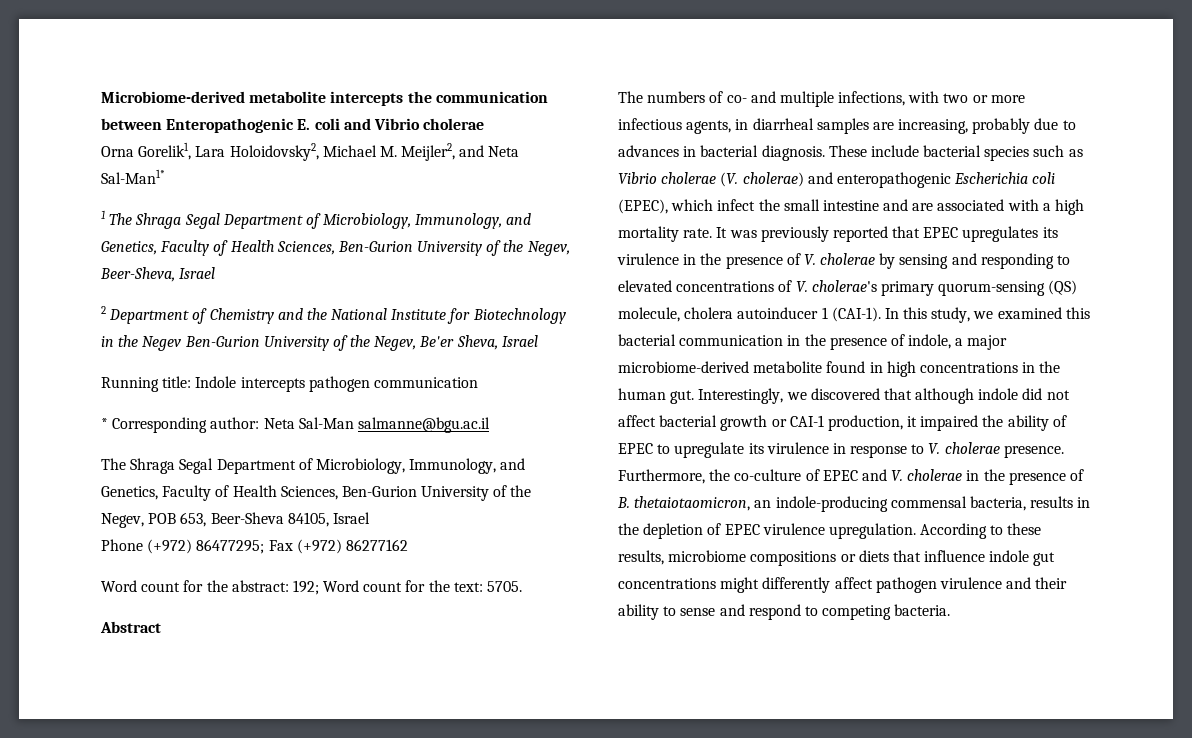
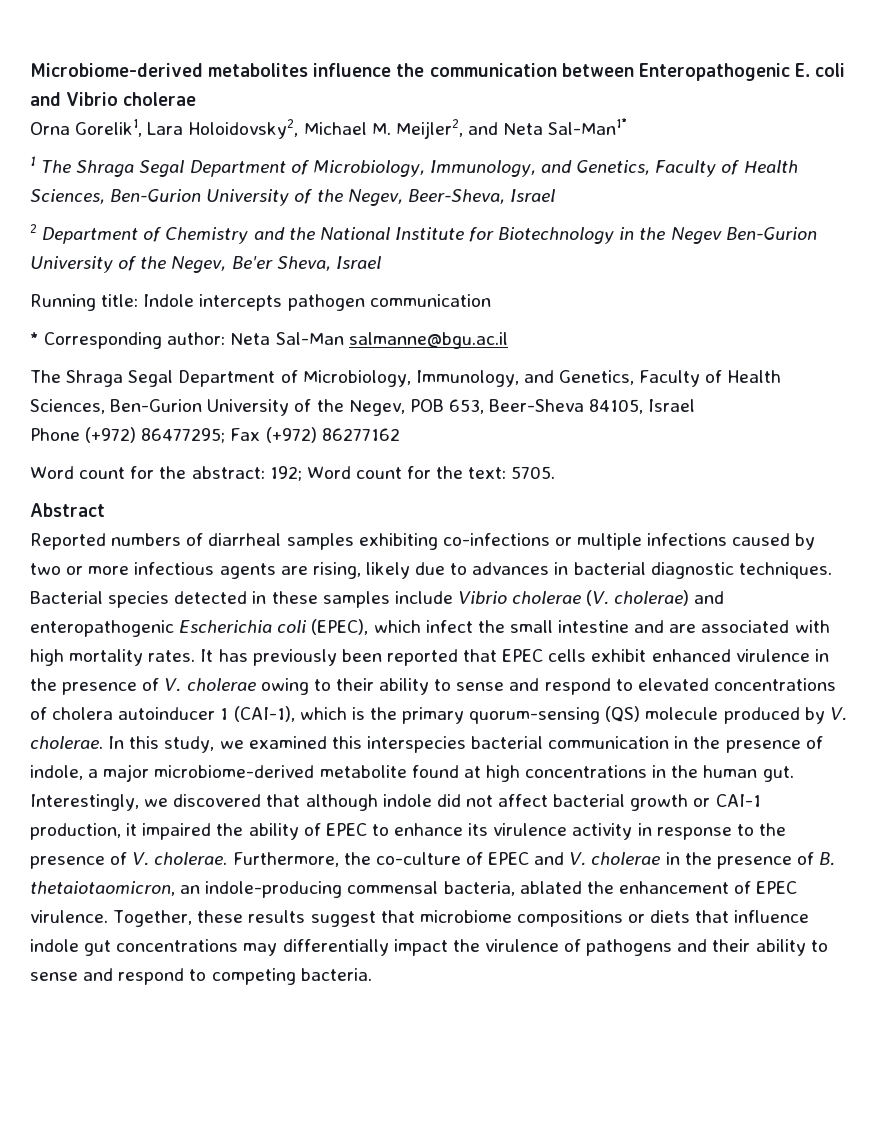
[249,91,404,106] metabolite intercepts -> [208,63,392,77] metabolites influence
[618,91,643,103] The -> [30,533,106,550] Reported
[726,91,1025,107] [618,118,1031,134] co- and multiple infections, with two or more infectious agents, in diarrheal samples are increasing, probably -> [208,533,816,550] [30,562,410,579] diarrheal samples exhibiting co-infections or multiple infections caused by two or more infectious agents are rising, likely
[761,145,1083,161] diagnosis. These include bacterial species such as -> [650,562,832,579] [30,591,453,608] diagnostic techniques. Bacterial species detected in these samples include
[1042,203,1051,211] a -> (830, 626) none
[683,226,1058,242] rate. It was previously reported that EPEC upregulates its -> [148,649,731,666] rates. It has previously been reported that EPEC cells exhibit enhanced
[879,253,1071,269] [618,280,1078,296] [618,307,881,322] by sensing and responding to elevated concentrations of V. cholerae's primary quorum-sensing (QS) molecule, cholera autoinducer 1 (CAI-1). -> [260,678,836,695] [30,706,847,724] [30,736,103,749] owing to their ability to sense and respond to elevated concentrations of cholera autoinducer 1 (CAI-1), which is the primary quorum-sensing (QS) molecule produced by V. cholerae.
(1090, 313) none -> [366,736,466,753] interspecies
[869,362,883,373] in -> [463,766,481,778] at
[674,442,829,458] upregulate its virulence -> [394,823,633,840] enhance its virulence activity
[928,442,1064,458] V. cholerae presence. -> [758,823,786,836] [30,852,228,869] the presence of V. cholerae.
[1030,496,1091,508] [618,523,1042,539] [618,550,664,565] results in the depletion of EPEC virulence upregulation. According to these results, -> [519,881,798,894] [30,910,415,927] ablated the enhancement of EPEC virulence. Together, these results suggest that
[720,577,1002,593] might differently affect pathogen virulence -> [243,939,673,956] may differentially impact the virulence of pathogens

